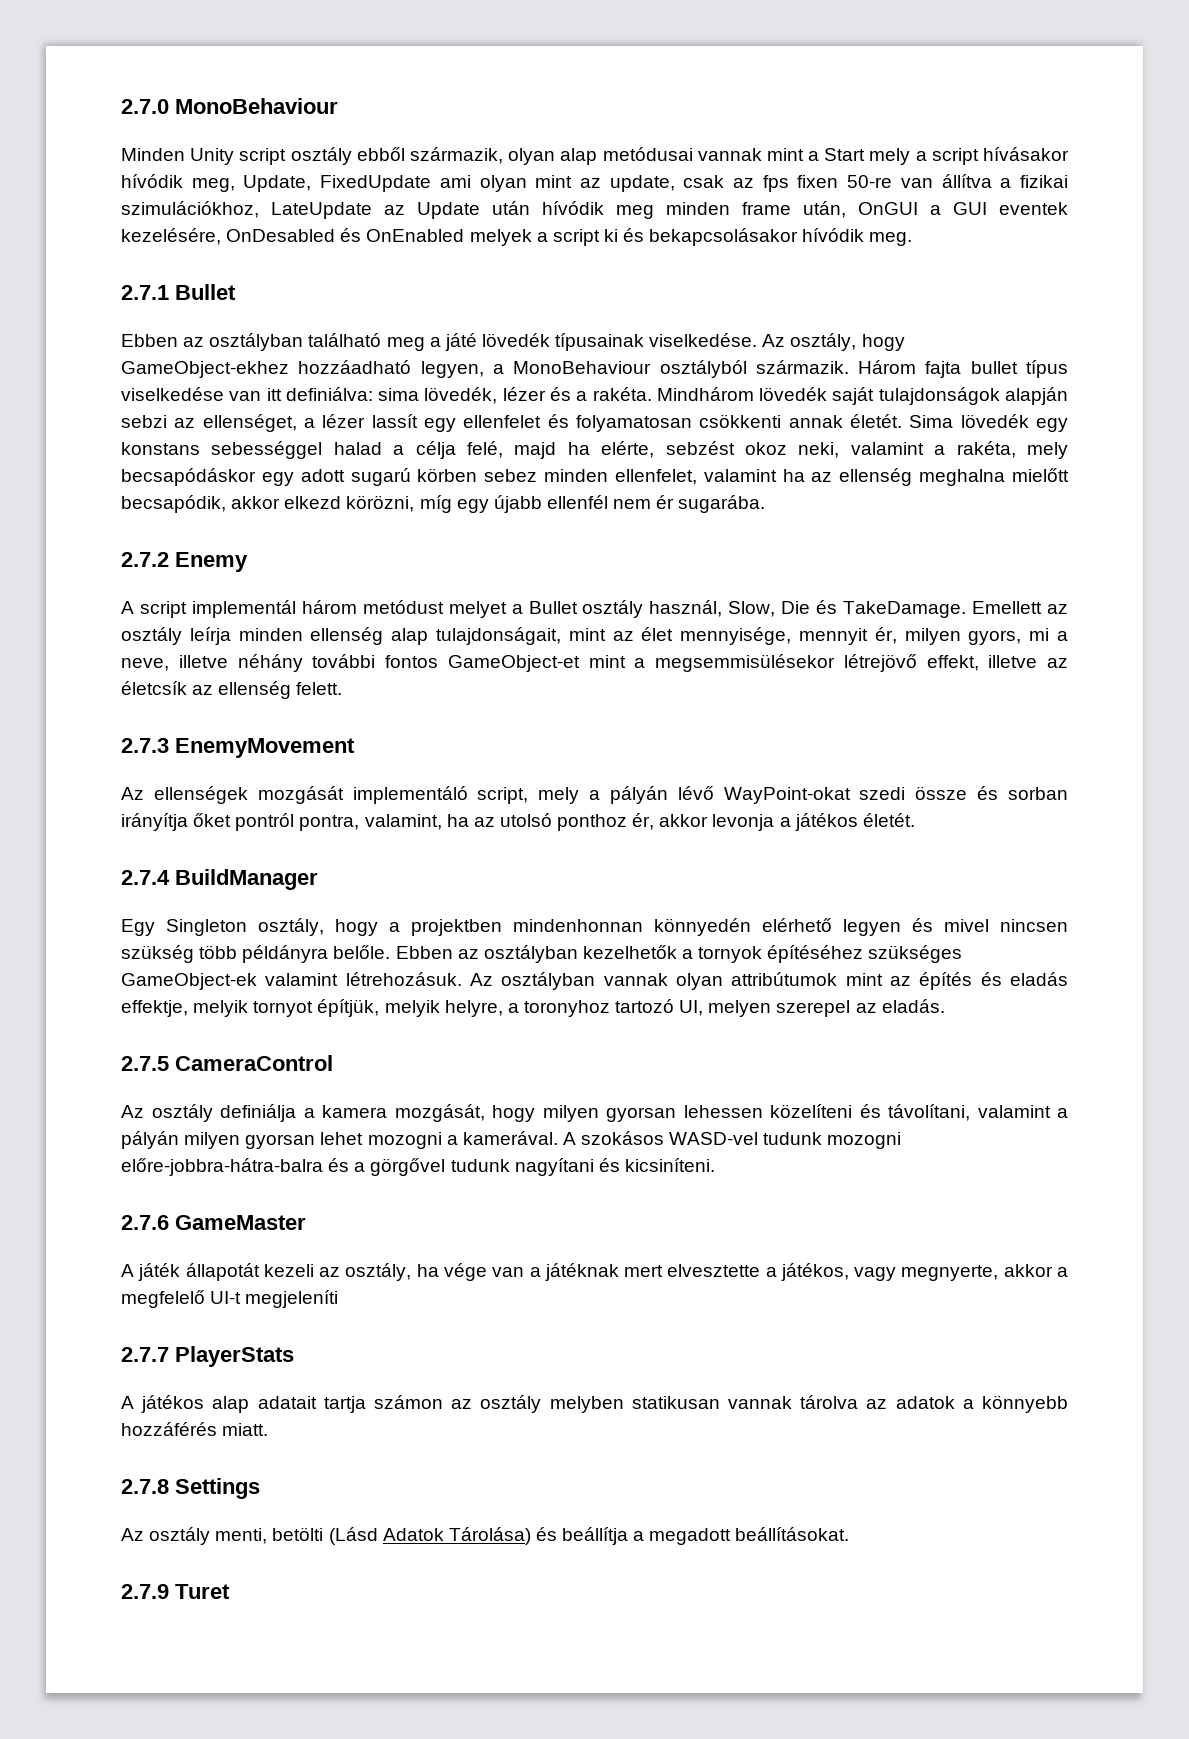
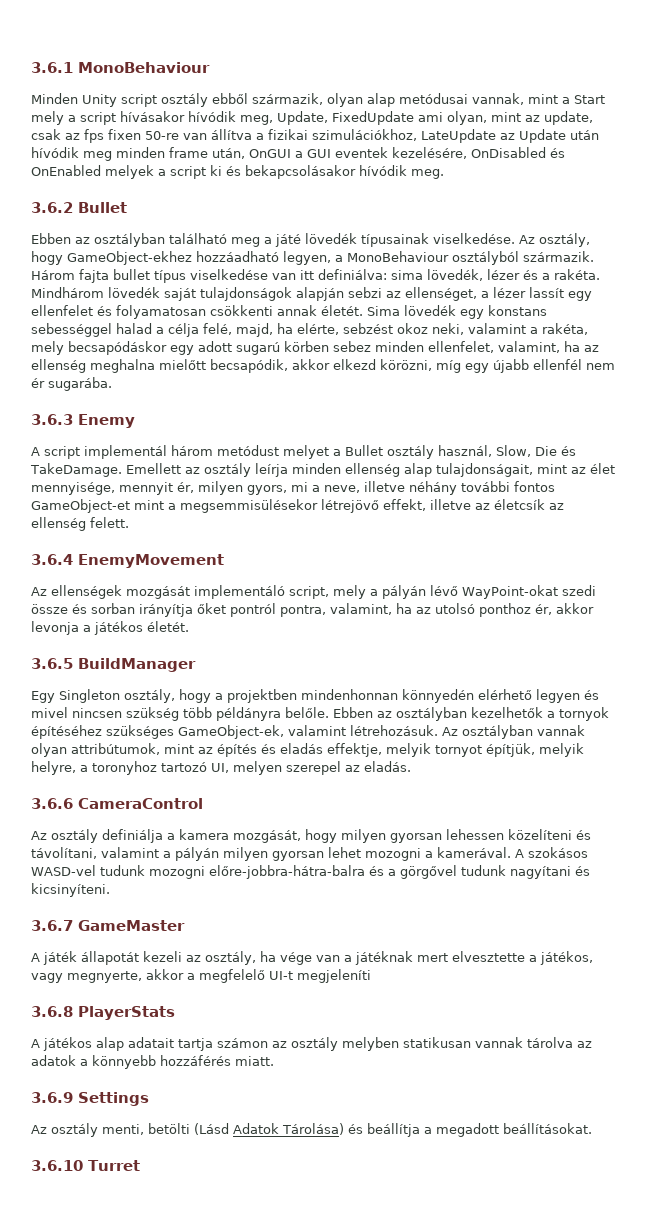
[121,99,169,114] 2.7.0 -> [31,62,73,73] 3.6.1
[697,148,762,161] vannak -> [472,93,524,105] vannak,
[479,175,527,192] olyan -> [447,111,487,125] olyan,
[226,229,336,242] OnDesabled -> [471,147,546,158] OnDisabled
[121,285,169,300] 2.7.1 -> [31,202,73,213] 3.6.2
[514,442,557,459] majd -> [236,323,273,337] majd,
[703,469,777,482] valamint -> [498,341,560,353] valamint,
[121,552,169,567] 2.7.2 -> [31,414,73,425] 3.6.3
[121,738,169,753] 2.7.3 -> [31,554,73,565] 3.6.4
[121,870,170,885] 2.7.4 -> [31,658,73,669] 3.6.5
[121,973,257,990] GameObject-ek -> [178,725,284,739] GameObject-ek,
[731,972,838,986] attribútumok -> [71,743,160,755] attribútumok,
[121,1056,169,1071] 2.7.5 -> [31,798,73,809] 3.6.6
[624,1158,715,1172] [121,1215,169,1230] kicsiníteni. // 2.7.6 -> [31,883,110,897] [31,920,73,931] kicsinyíteni. // 3.6.7
[121,1347,169,1362] 2.7.7 -> [31,1006,73,1017] 3.6.8
[121,1479,169,1494] 2.7.8 -> [31,1092,73,1103] 3.6.9
[121,1584,230,1599] 2.7.9 Turet -> [31,1160,140,1171] 3.6.10 Turret

